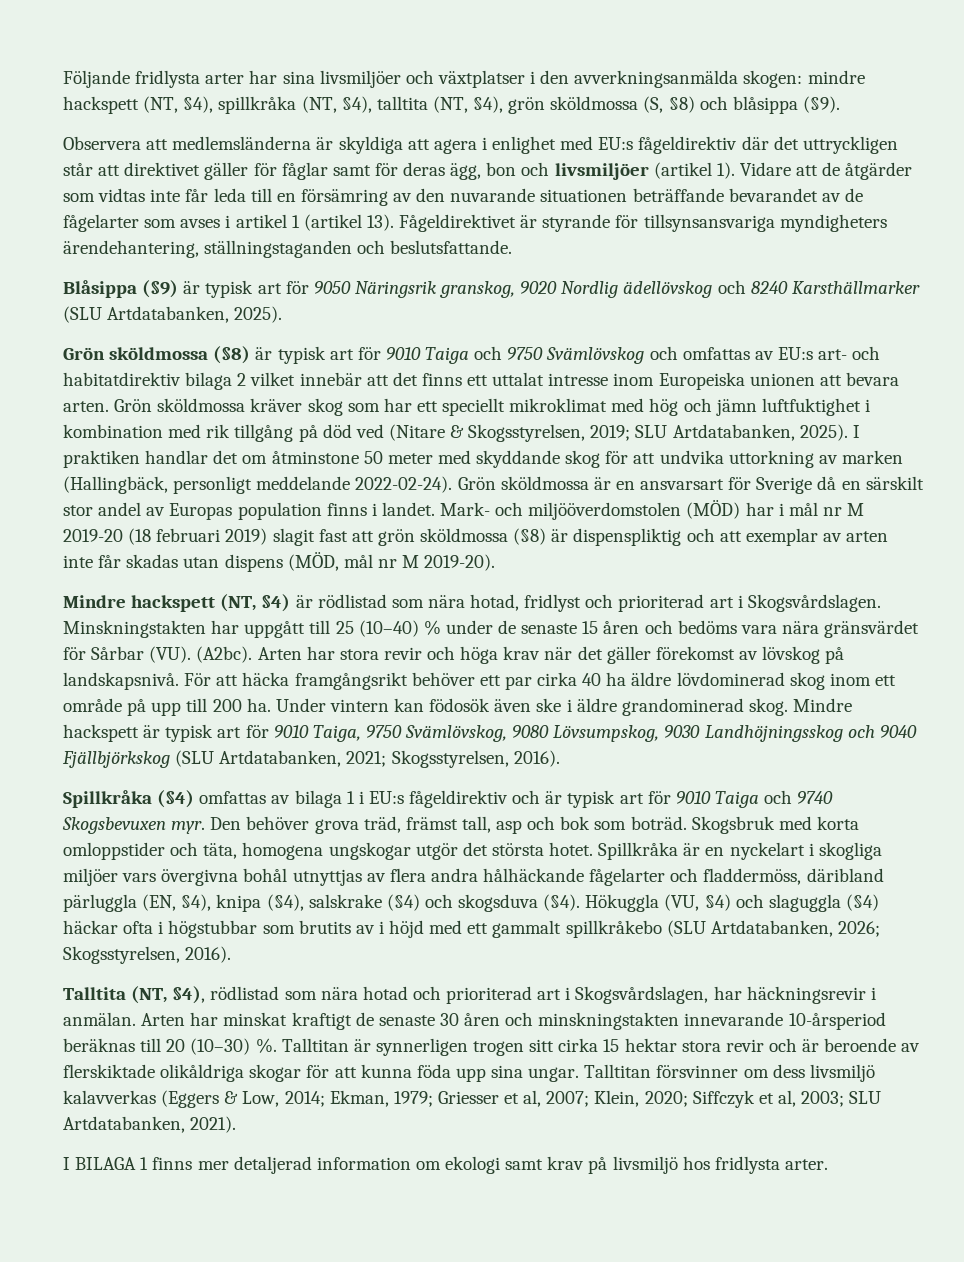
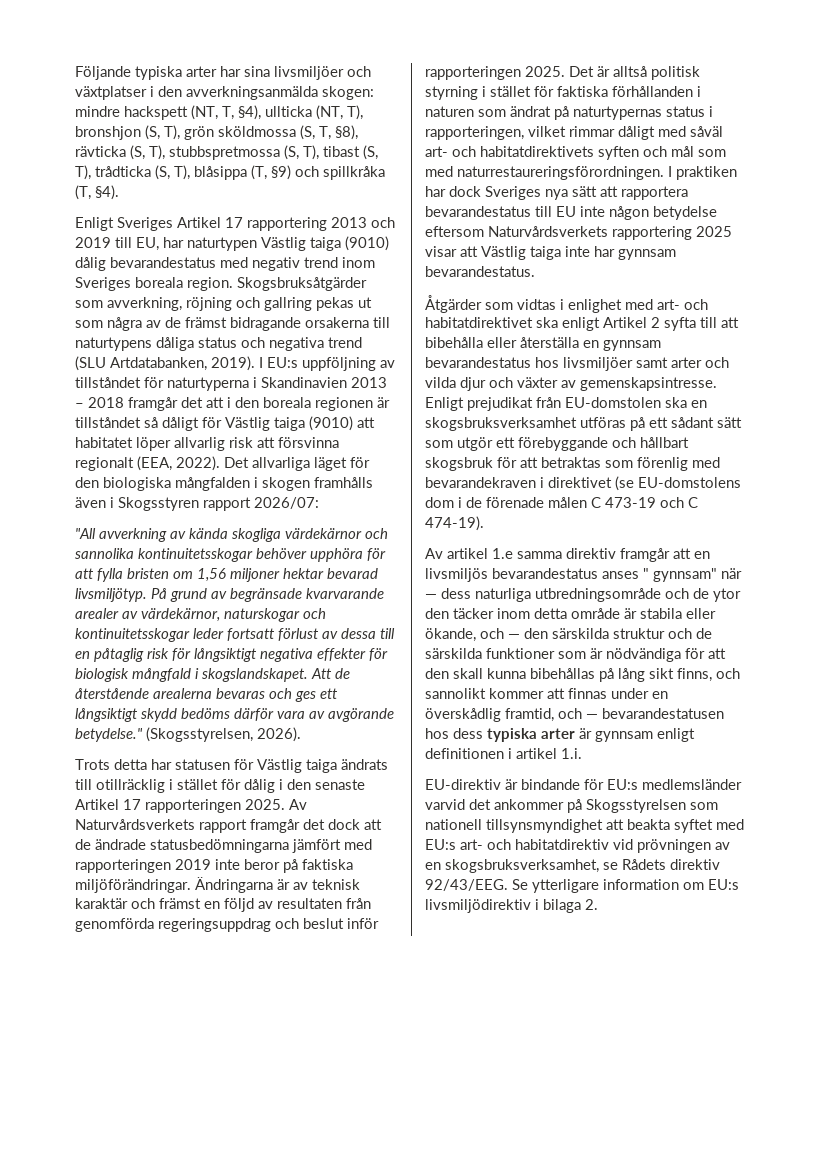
[135,70,201,88] fridlysta -> [135,66,182,80] typiska
[183,96,840,114] [63,136,898,154] [63,162,913,180] [63,188,863,206] [63,214,887,232] [63,240,513,258] [63,280,920,298] [63,306,283,323] [63,346,881,364] [63,372,899,390] [63,398,870,416] [63,424,860,442] [63,450,903,468] [63,476,924,494] [63,500,865,520] [63,528,889,546] [63,552,496,572] [63,594,881,612] [63,620,920,638] [63,646,845,664] [63,672,896,690] [63,698,853,716] [63,724,917,742] [62,750,560,768] [63,790,834,808] [62,816,859,834] [63,842,882,860] [63,868,884,886] [63,894,879,912] [63,920,880,938] [63,946,232,964] [63,986,876,1004] [63,1012,886,1030] [63,1038,921,1056] [63,1064,875,1082] [63,1090,882,1108] [63,1116,237,1133] [63,1156,828,1174] §4), spillkråka (NT, §4), talltita (NT, §4), grön sköldmossa (S, §8) och blåsippa (§9). // Observera att medlemsländerna är skyldiga att agera i enlighet med EU:s fågeldirektiv där det uttryckligen står att direktivet gäller för fåglar samt för deras ägg, bon och livsmiljöer (artikel 1). Vidare att de åtgärder som vidtas inte får leda till en försämring av den nuvarande situationen beträffande bevarandet av de fågelarter som avses i artikel 1 (artikel 13). Fågeldirektivet är styrande för tillsynsansvariga myndigheters ärendehantering, ställningstaganden och beslutsfattande. // Blåsippa (§9) är typisk art för 9050 Näringsrik granskog, 9020 Nordlig ädellövskog och 8240 Karsthällmarker (SLU Artdatabanken, 2025). // Grön sköldmossa (§8) är typisk art för 9010 Taiga och 9750 Svämlövskog och omfattas av EU:s art- och habitatdirektiv bilaga 2 vilket innebär att det finns ett uttalat intresse inom Europeiska unionen att bevara arten. Grön sköldmossa kräver skog som har ett speciellt mikroklimat med hög och jämn luftfuktighet i kombination med rik tillgång på död ved (Nitare & Skogsstyrelsen, 2019; SLU Artdatabanken, 2025). I praktiken handlar det om åtminstone 50 meter med skyddande skog för att undvika uttorkning av marken (Hallingbäck, personligt meddelande 2022-02-24). Grön sköldmossa är en ansvarsart för Sverige då en särskilt stor andel av Europas population finns i landet. Mark- och miljööverdomstolen (MÖD) har i mål nr M 2019-20 (18 februari 2019) slagit fast att grön sköldmossa (§8) är dispenspliktig och att exemplar av arten inte får skadas utan dispens (MÖD, mål nr M 2019-20). // Mindre hackspett (NT, §4) är rödlistad som nära hotad, fridlyst och prioriterad art i Skogsvårdslagen. Minskningstakten har uppgått till 25 (10–40) % under de senaste 15 åren och bedöms vara nära gränsvärdet för Sårbar (VU). (A2bc). Arten har stora revir och höga krav när det gäller förekomst av lövskog på landskapsnivå. För att häcka framgångsrikt behöver ett par cirka 40 ha äldre lövdominerad skog inom ett område på upp till 200 ha. Under vintern kan födosök även ske i äldre grandominerad skog. Mindre hackspett är typisk art för 9010 Taiga, 9750 Svämlövskog, 9080 Lövsumpskog, 9030 Landhöjningsskog och 9040 Fjällbjörkskog (SLU Artdatabanken, 2021; Skogsstyrelsen, 2016). // Spillkråka (§4) omfattas av bilaga 1 i EU:s fågeldirektiv och är typisk art för 9010 Taiga och 9740 Skogsbevuxen myr. Den behöver grova träd, främst tall, asp och bok som boträd. Skogsbruk med korta omloppstider och täta, homogena ungskogar utgör det största hotet. Spillkråka är en nyckelart i skogliga miljöer vars övergivna bohål utnyttjas av flera andra hålhäckande fågelarter och fladdermöss, däribland pärluggla (EN, §4), knipa (§4), salskrake (§4) och skogsduva (§4). Hökuggla (VU, §4) och slaguggla (§4) häckar ofta i högstubbar som brutits av i höjd med ett gammalt spillkråkebo (SLU Artdatabanken, 2026; Skogsstyrelsen, 2016). // Talltita (NT, §4), rödlistad som nära hotad och prioriterad art i Skogsvårdslagen, har häckningsrevir i anmälan. Arten har minskat kraftigt de senaste 30 åren och minskningstakten innevarande 10-årsperiod beräknas till 20 (10–30) %. Talltitan är synnerligen trogen sitt cirka 15 hektar stora revir och är beroende av flerskiktade olikåldriga skogar för att kunna föda upp sina ungar. Talltitan försvinner om dess livsmiljö kalavverkas (Eggers & Low, 2014; Ekman, 1979; Griesser et al, 2007; Klein, 2020; Siffczyk et al, 2003; SLU Artdatabanken, 2021). // I BILAGA 1 finns mer detaljerad information om ekologi samt krav på livsmiljö hos fridlysta arter. -> [222,105,363,120] [75,125,358,140] [75,145,378,160] [75,165,385,180] [75,185,119,200] [75,217,395,231] [75,236,389,251] [75,257,375,271] [75,277,367,291] [75,297,372,311] [75,317,390,331] [75,337,362,351] [75,356,395,371] [75,377,387,391] [75,397,390,411] [75,416,375,431] [75,437,339,451] [75,456,370,471] [75,477,373,491] [75,497,319,511] [75,528,388,542] [75,548,386,562] [75,568,378,582] [75,588,384,602] [75,608,326,622] [75,628,395,642] [75,648,388,662] [75,668,350,682] [75,688,338,702] [75,708,394,722] [75,727,301,742] [75,759,388,773] [75,779,365,793] [75,799,307,813] [75,819,382,833] [75,839,372,853] [75,859,353,873] [75,877,360,893] [75,898,371,912] [75,918,379,932] [425,66,700,80] [425,86,701,100] [425,106,713,120] [425,126,723,140] [425,146,726,160] [425,166,737,180] [425,186,688,200] [425,206,717,220] [425,226,732,240] [425,246,676,260] [425,266,535,277] [425,295,708,313] [425,317,739,331] [425,337,661,351] [425,357,729,371] [425,377,717,391] [425,397,707,411] [425,417,742,431] [425,437,689,451] [425,457,720,471] [425,476,741,491] [425,497,698,508] [425,516,484,531] [425,548,710,562] [425,568,742,582] [425,588,741,602] [425,608,716,619] [425,628,712,642] [425,648,726,662] [425,668,740,682] [425,688,668,699] [425,708,724,722] [425,728,695,742] [425,748,582,759] [425,779,742,790] [425,799,718,813] [425,819,744,833] [425,839,730,853] [425,859,720,873] [425,879,739,893] [425,899,598,913] T, §4), ullticka (NT, T), bronshjon (S, T), grön sköldmossa (S, T, §8), rävticka (S, T), stubbspretmossa (S, T), tibast (S, T), trådticka (S, T), blåsippa (T, §9) och spillkråka (T, §4). // Enligt Sveriges Artikel 17 rapportering 2013 och 2019 till EU, har naturtypen Västlig taiga (9010) dålig bevarandestatus med negativ trend inom Sveriges boreala region. Skogsbruksåtgärder som avverkning, röjning och gallring pekas ut som några av de främst bidragande orsakerna till naturtypens dåliga status och negativa trend (SLU Artdatabanken, 2019). I EU:s uppföljning av tillståndet för naturtyperna i Skandinavien 2013 – 2018 framgår det att i den boreala regionen är tillståndet så dåligt för Västlig taiga (9010) att habitatet löper allvarlig risk att försvinna regionalt (EEA, 2022). Det allvarliga läget för den biologiska mångfalden i skogen framhålls även i Skogsstyren rapport 2026/07: // "All avverkning av kända skogliga värdekärnor och sannolika kontinuitetsskogar behöver upphöra för att fylla bristen om 1,56 miljoner hektar bevarad livsmiljötyp. På grund av begränsade kvarvarande arealer av värdekärnor, naturskogar och kontinuitetsskogar leder fortsatt förlust av dessa till en påtaglig risk för långsiktigt negativa effekter för biologisk mångfald i skogslandskapet. Att de återstående arealerna bevaras och ges ett långsiktigt skydd bedöms därför vara av avgörande betydelse." (Skogsstyrelsen, 2026). // Trots detta har statusen för Västlig taiga ändrats till otillräcklig i stället för dålig i den senaste Artikel 17 rapporteringen 2025. Av Naturvårdsverkets rapport framgår det dock att de ändrade statusbedömningarna jämfört med rapporteringen 2019 inte beror på faktiska miljöförändringar. Ändringarna är av teknisk karaktär och främst en följd av resultaten från genomförda regeringsuppdrag och beslut inför rapporteringen 2025. Det är alltså politisk styrning i stället för faktiska förhållanden i naturen som ändrat på naturtypernas status i rapporteringen, vilket rimmar dåligt med såväl art- och habitatdirektivets syften och mål som med naturrestaureringsförordningen. I praktiken har dock Sveriges nya sätt att rapportera bevarandestatus till EU inte någon betydelse eftersom Naturvårdsverkets rapportering 2025 visar att Västlig taiga inte har gynnsam bevarandestatus. // Åtgärder som vidtas i enlighet med art- och habitatdirektivet ska enligt Artikel 2 syfta till att bibehålla eller återställa en gynnsam bevarandestatus hos livsmiljöer samt arter och vilda djur och växter av gemenskapsintresse. Enligt prejudikat från EU-domstolen ska en skogsbruksverksamhet utföras på ett sådant sätt som utgör ett förebyggande och hållbart skogsbruk för att betraktas som förenlig med bevarandekraven i direktivet (se EU-domstolens dom i de förenade målen C 473-19 och C 474-19). // Av artikel 1.e samma direktiv framgår att en livsmiljös bevarandestatus anses " gynnsam" när — dess naturliga utbredningsområde och de ytor den täcker inom detta område är stabila eller ökande, och — den särskilda struktur och de särskilda funktioner som är nödvändiga för att den skall kunna bibehållas på lång sikt finns, och sannolikt kommer att finnas under en överskådlig framtid, och — bevarandestatusen hos dess typiska arter är gynnsam enligt definitionen i artikel 1.i. // EU-direktiv är bindande för EU:s medlemsländer varvid det ankommer på Skogsstyrelsen som nationell tillsynsmyndighet att beakta syftet med EU:s art- och habitatdirektiv vid prövningen av en skogsbruksverksamhet, se Rådets direktiv 92/43/EEG. Se ytterligare information om EU:s livsmiljödirektiv i bilaga 2.

